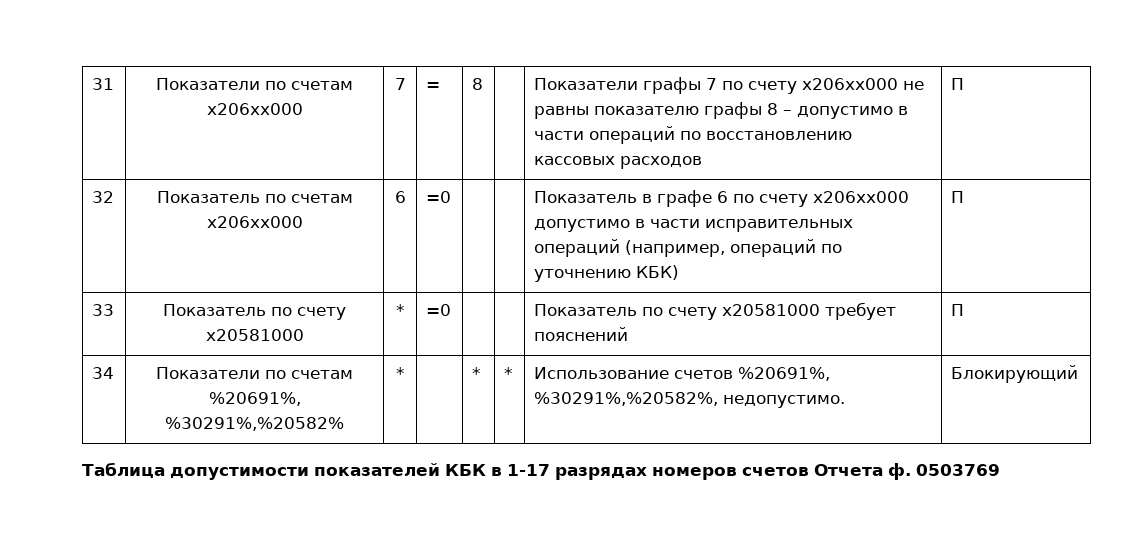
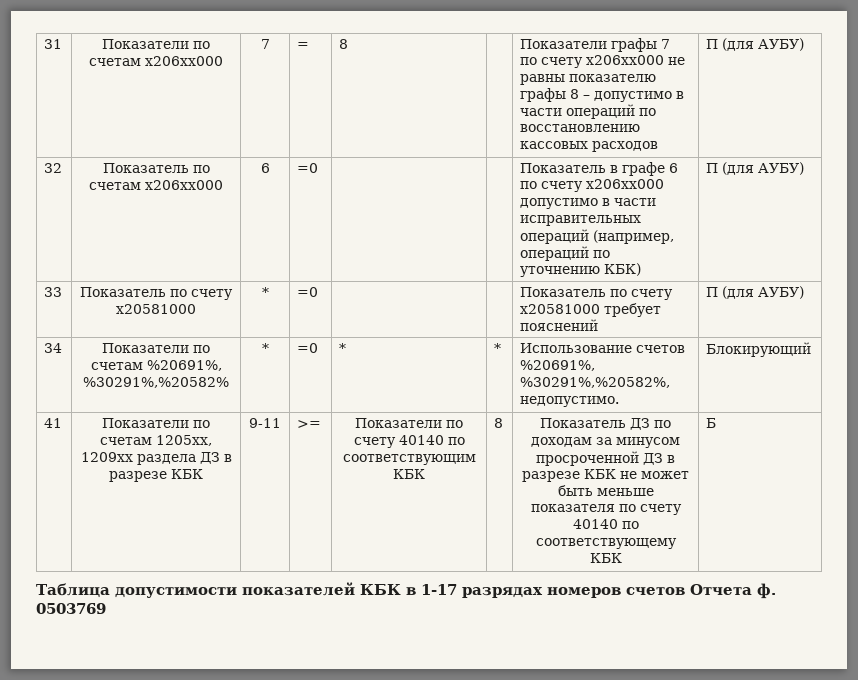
(965, 84) none -> [722,38,805,51] (для АУБУ)
(965, 197) none -> [722,162,805,175] (для АУБУ)
(965, 310) none -> [722,286,805,299] (для АУБУ)
(405, 373) none -> [297,343,319,353] =0
(1079, 374) none -> [44,418,63,428] [102,418,210,428] [100,435,212,446] [80,452,232,465] [109,469,203,482] [249,418,281,428] [297,420,322,428] [355,418,463,428] [353,435,465,448] [342,454,476,465] [393,469,425,479] [494,418,504,428] [540,418,671,430] [531,437,680,448] [536,451,675,466] [522,469,689,482] [557,485,654,496] [530,504,682,515] [572,519,639,529] [535,538,677,549] [589,553,622,563] [706,418,717,428] // 41 | Показатели по счетам 1205хх, 1209хх раздела ДЗ в разрезе КБК | 9-11 | >= | Показатели по счету 40140 по соответствующим КБК | 8 | Показатель ДЗ по доходам за минусом просроченной ДЗ в разрезе КБК не может быть меньше показателя по счету 40140 по соответствующему КБК | Б

